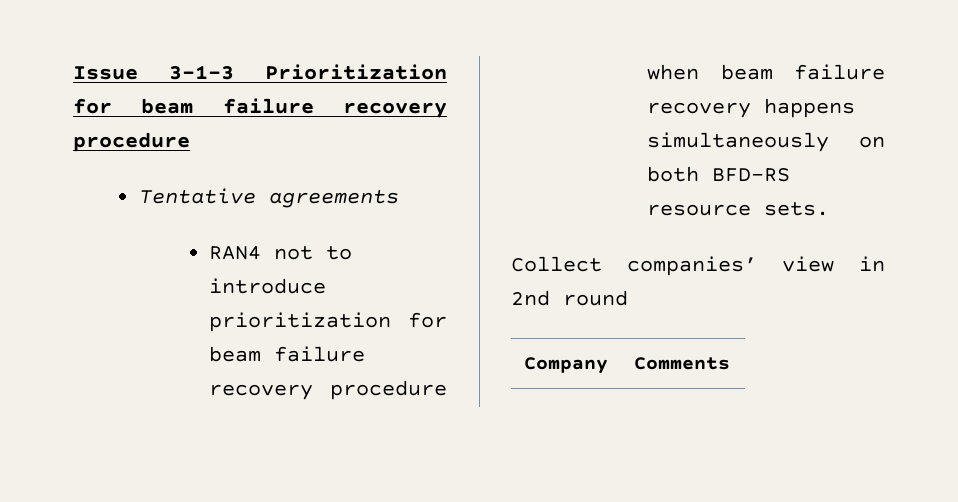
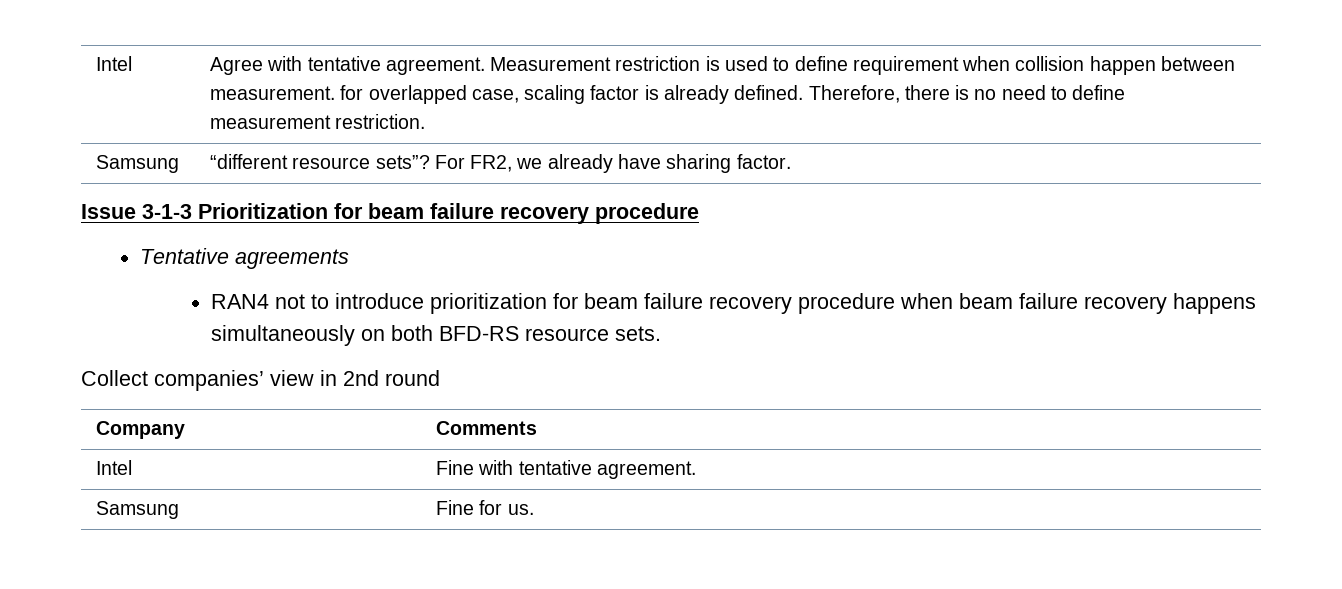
(73, 73) none -> [96,56,133,71] [210,56,1235,75] [210,85,1126,104] [210,114,426,129] [96,155,180,173] [210,154,791,173] Intel | Agree with tentative agreement. Measurement restriction is used to define requirement when collision happen between measurement. for overlapped case, scaling factor is already defined. Therefore, there is no need to define measurement restriction. // Samsung | “different resource sets”? For FR2, we already have sharing factor. //
(730, 363) none -> [96,460,133,475] [436,460,696,479] [96,501,180,519] [436,500,534,515] // Intel | Fine with tentative agreement. // Samsung | Fine for us.

